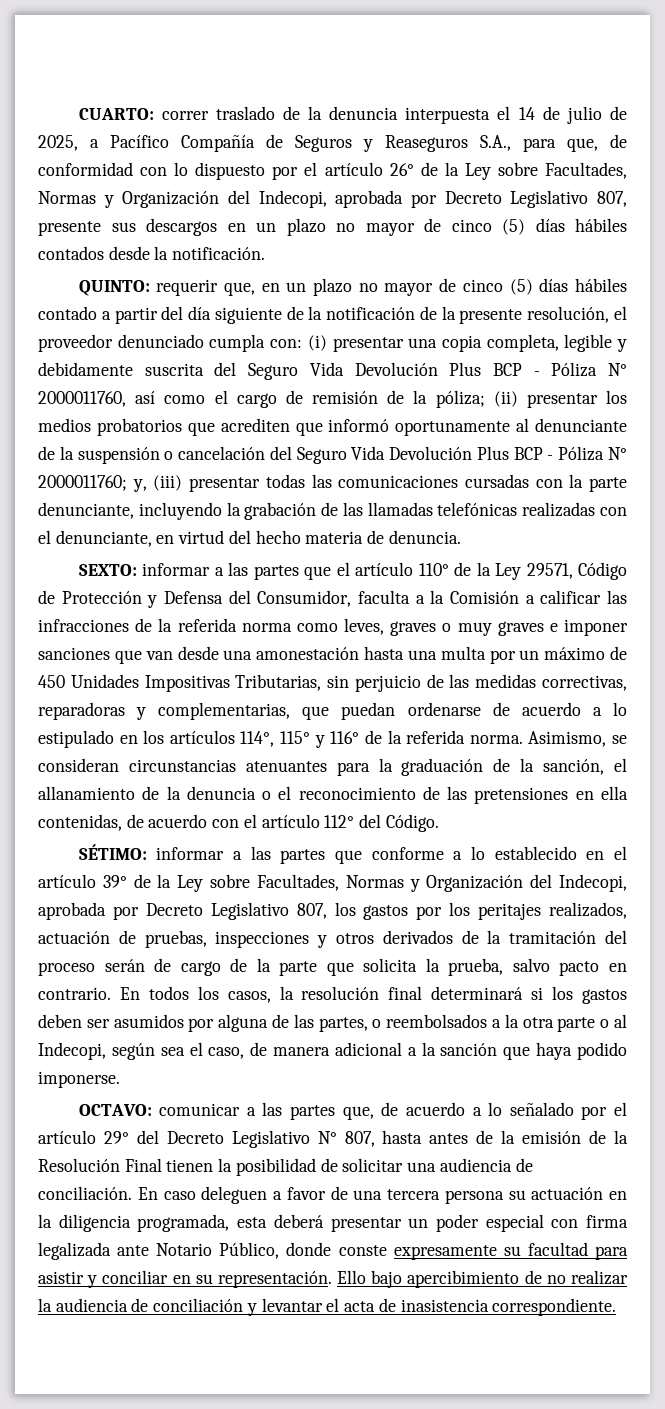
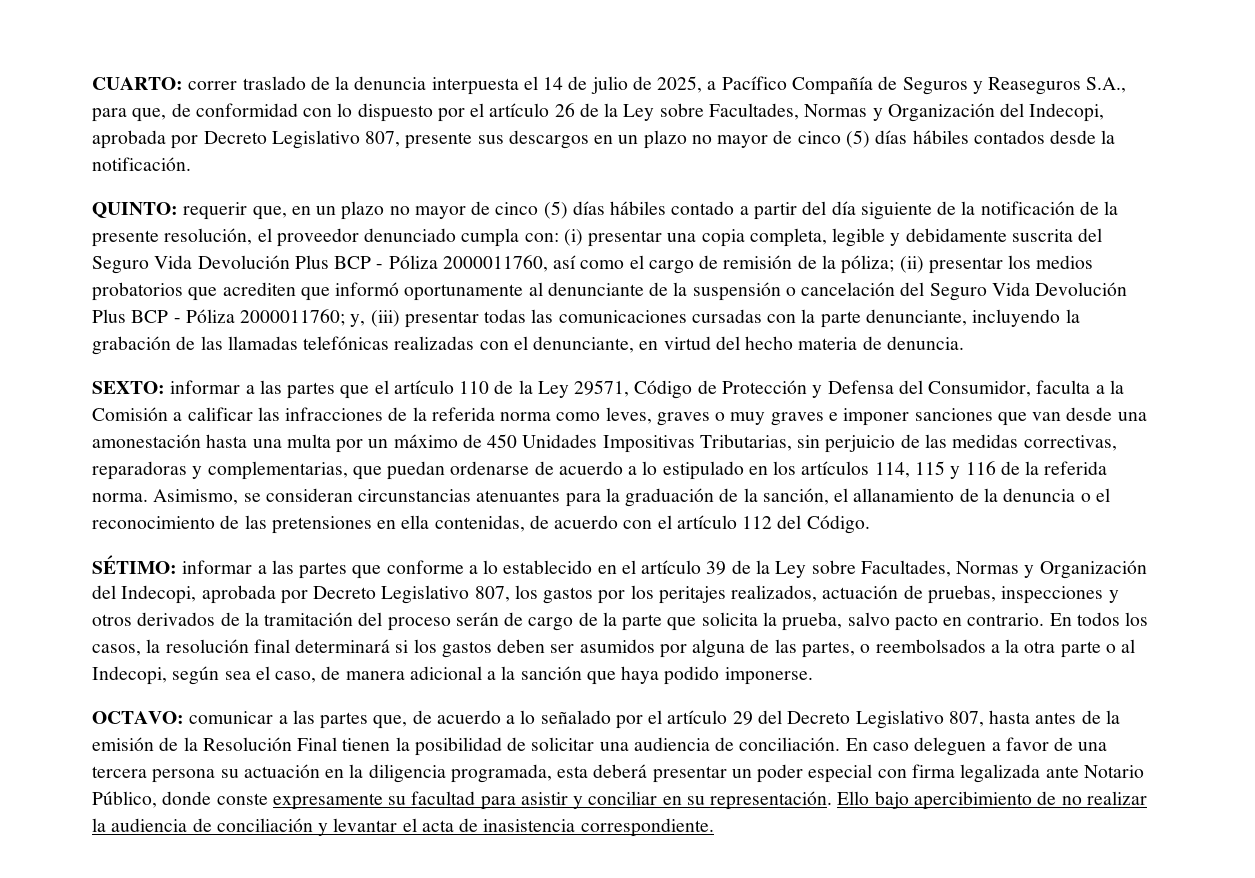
[389,163,414,176] 26° -> [554,103,575,117] 26
[608,363,627,376] N° -> (438, 262) none
[608,447,627,460] N° -> (235, 316) none
[418,563,449,576] 110° -> [459,381,490,394] 110
[240,731,360,748] 114°, 115° y 116° -> [874,461,996,479] 114, 115 y 116
[324,815,355,828] 112° -> [742,516,773,529] 112
[102,875,127,888] 39° -> [706,561,727,575] 39
[103,1131,129,1144] 29° -> [732,711,753,725] 29
[317,1131,337,1144] N° -> (944, 719) none

